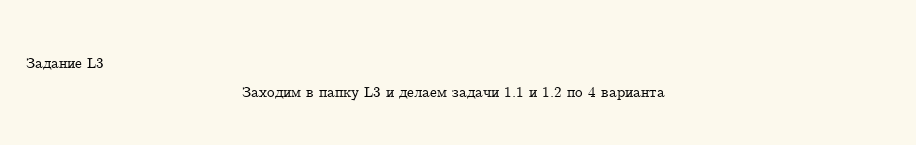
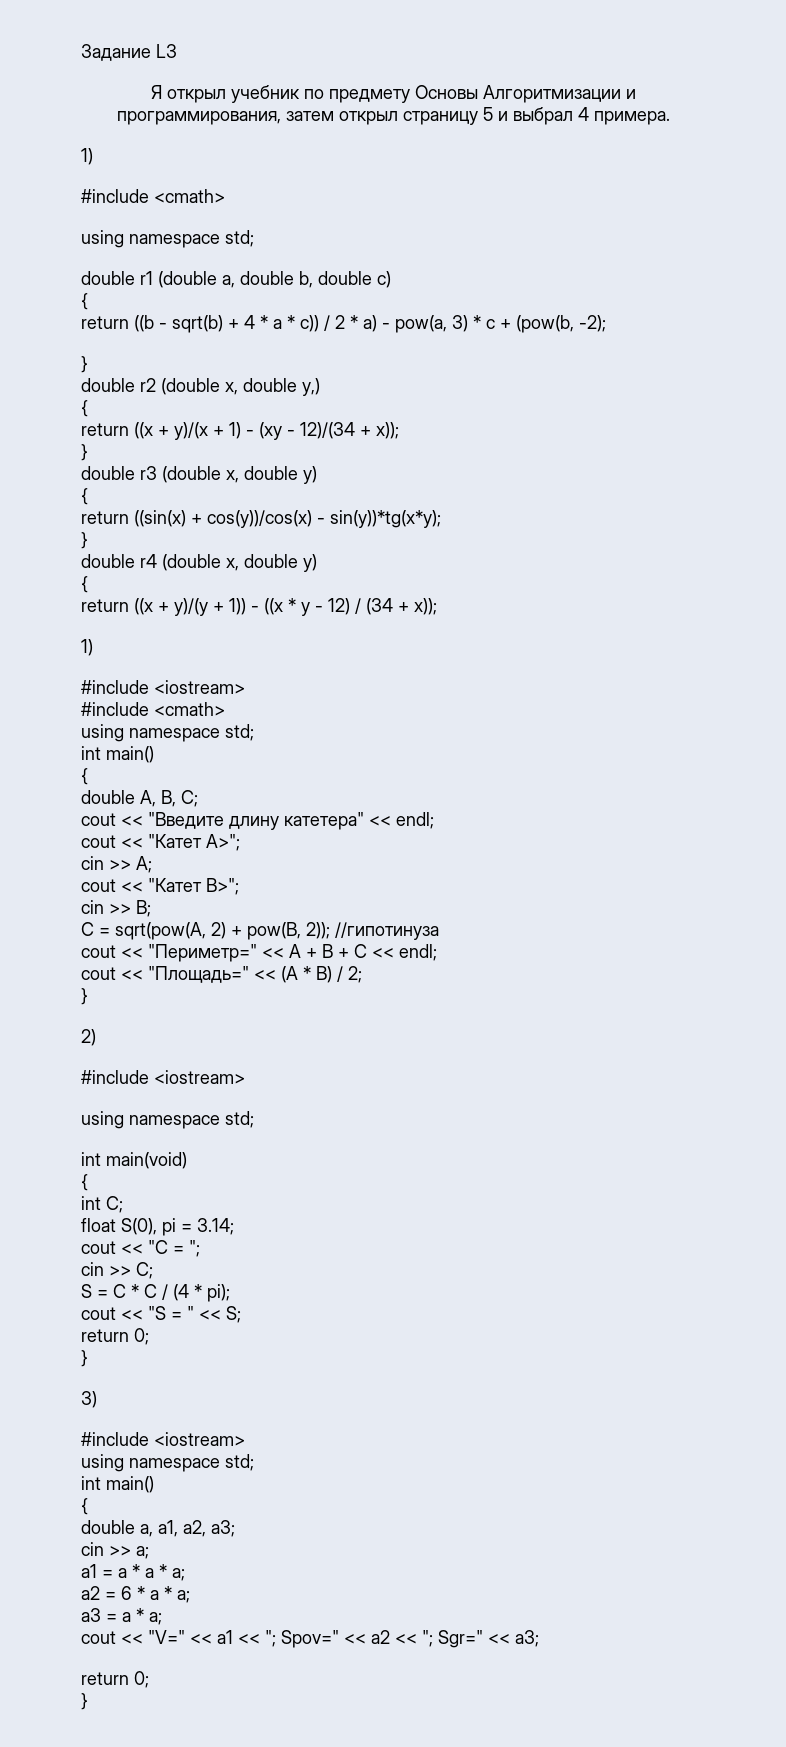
[242,87,665,101] Заходим в папку L3 и делаем задачи 1.1 и 1.2 по 4 варианта -> [150,85,636,103] [116,107,670,125] [81,148,93,165] [81,189,225,203] [81,230,254,248] [81,271,391,288] [81,293,88,310] [81,315,606,333] [81,356,88,373] [81,378,320,396] [81,400,88,417] [81,422,399,440] [81,444,88,461] [81,466,317,484] [81,488,88,505] [81,510,441,528] [81,532,88,549] [81,554,317,572] [81,576,88,593] [81,598,437,616] [81,639,93,656] [81,680,245,694] [81,702,225,716] [81,724,254,742] [81,746,154,763] [81,768,88,785] [81,790,198,807] [81,812,434,830] [81,834,240,851] [81,856,152,873] [81,878,239,895] [81,900,151,917] [81,922,439,940] [81,944,437,962] [81,966,362,983] [81,988,88,1005] [81,1029,96,1046] [81,1070,245,1084] [81,1111,254,1129] [81,1152,187,1169] [81,1174,88,1191] [81,1196,123,1213] [81,1218,234,1236] [81,1240,200,1257] [81,1262,153,1279] [81,1284,230,1302] [81,1306,241,1323] [81,1328,149,1345] [81,1350,88,1367] [81,1391,97,1408] [81,1432,245,1446] [81,1454,254,1472] [81,1476,154,1493] [81,1498,88,1515] [81,1520,235,1537] [81,1542,149,1559] [81,1564,185,1581] [81,1586,190,1603] [81,1608,162,1625] [81,1630,539,1648] [81,1671,149,1688] [81,1693,88,1710] Я открыл учебник по предмету Основы Алгоритмизации и программирования, затем открыл страницу 5 и выбрал 4 примера. // 1) // #include <cmath> // using namespace std; // double r1 (double a, double b, double c) // { // return ((b - sqrt(b) + 4 * a * c)) / 2 * a) - pow(a, 3) * c + (pow(b, -2); // } // double r2 (double x, double y,) // { // return ((x + y)/(x + 1) - (xy - 12)/(34 + x)); // } // double r3 (double x, double y) // { // return ((sin(x) + cos(y))/cos(x) - sin(y))*tg(x*y); // } // double r4 (double x, double y) // { // return ((x + y)/(y + 1)) - ((x * y - 12) / (34 + x)); // 1) // #include <iostream> // #include <cmath> // using namespace std; // int main() // { // double A, B, C; // cout << "Введите длину катетера" << endl; // cout << "Катет A>"; // cin >> A; // cout << "Катет B>"; // cin >> B; // C = sqrt(pow(A, 2) + pow(B, 2)); //гипотинуза // cout << "Периметр=" << A + B + C << endl; // cout << "Площадь=" << (A * B) / 2; // } // 2) // #include <iostream> // using namespace std; // int main(void) // { // int C; // float S(0), pi = 3.14; // cout << "C = "; // cin >> C; // S = C * C / (4 * pi); // cout << "S = " << S; // return 0; // } // 3) // #include <iostream> // using namespace std; // int main() // { // double a, a1, a2, a3; // cin >> a; // a1 = a * a * a; // a2 = 6 * a * a; // a3 = a * a; // cout << "V=" << a1 << "; Spov=" << a2 << "; Sgr=" << a3; // return 0; // }

